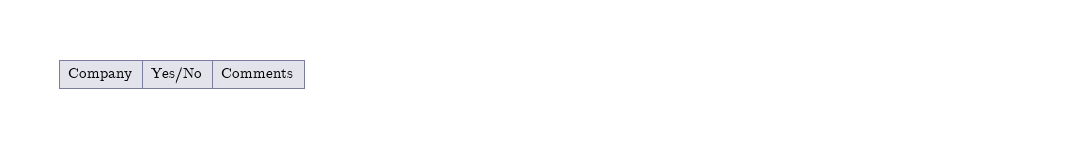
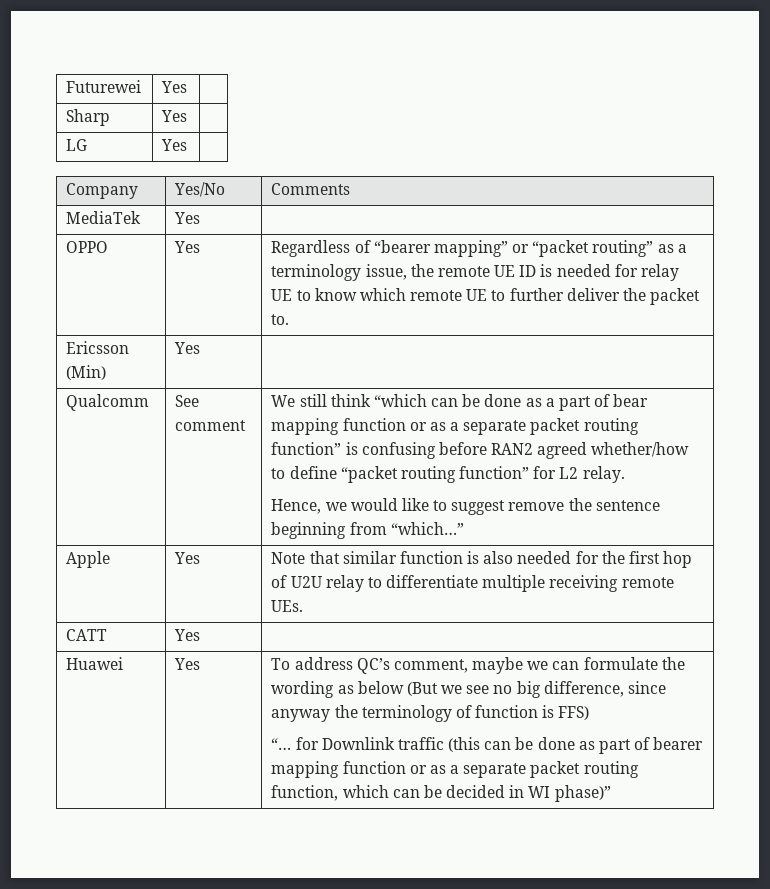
[68,68,133,81] [151,66,203,84] [221,68,294,78] Company | Yes/No | Comments -> [66,80,142,93] [161,81,188,93] [66,109,111,126] [161,110,188,122] [66,139,88,151] [161,139,188,151] [66,183,139,199] [174,182,226,197] [271,183,351,195] [66,211,142,224] [174,212,201,224] [66,241,109,253] [174,241,201,253] [271,240,687,257] [271,264,680,281] [271,288,701,305] [271,314,290,325] [66,341,130,354] [66,365,107,380] [174,342,201,354] [66,394,150,411] [175,395,200,407] [175,420,247,431] [271,394,649,411] [271,418,639,435] [271,442,690,459] [271,466,625,483] [271,498,660,515] [271,522,464,539] [66,551,111,568] [174,552,201,564] [271,551,693,568] [271,575,674,592] [271,600,304,612] [66,629,108,641] [174,629,201,641] [66,657,124,670] [174,658,201,670] [271,657,685,674] [271,681,667,698] [271,705,590,722] [271,737,704,754] [271,761,639,778] [271,785,611,802] Futurewei | Yes | // Sharp | Yes | // LG | Yes | // Company | Yes/No | Comments // MediaTek | Yes | // OPPO | Yes | Regardless of “bearer mapping” or “packet routing” as a terminology issue, the remote UE ID is needed for relay UE to know which remote UE to further deliver the packet to. // Ericsson (Min) | Yes | // Qualcomm | See comment | We still think “which can be done as a part of bear mapping function or as a separate packet routing function” is confusing before RAN2 agreed whether/how to define “packet routing function” for L2 relay. // Hence, we would like to suggest remove the sentence beginning from “which…” // Apple | Yes | Note that similar function is also needed for the first hop of U2U relay to differentiate multiple receiving remote UEs. // CATT | Yes | // Huawei | Yes | To address QC’s comment, maybe we can formulate the wording as below (But we see no big difference, since anyway the terminology of function is FFS) // “… for Downlink traffic (this can be done as part of bearer mapping function or as a separate packet routing function, which can be decided in WI phase)”

